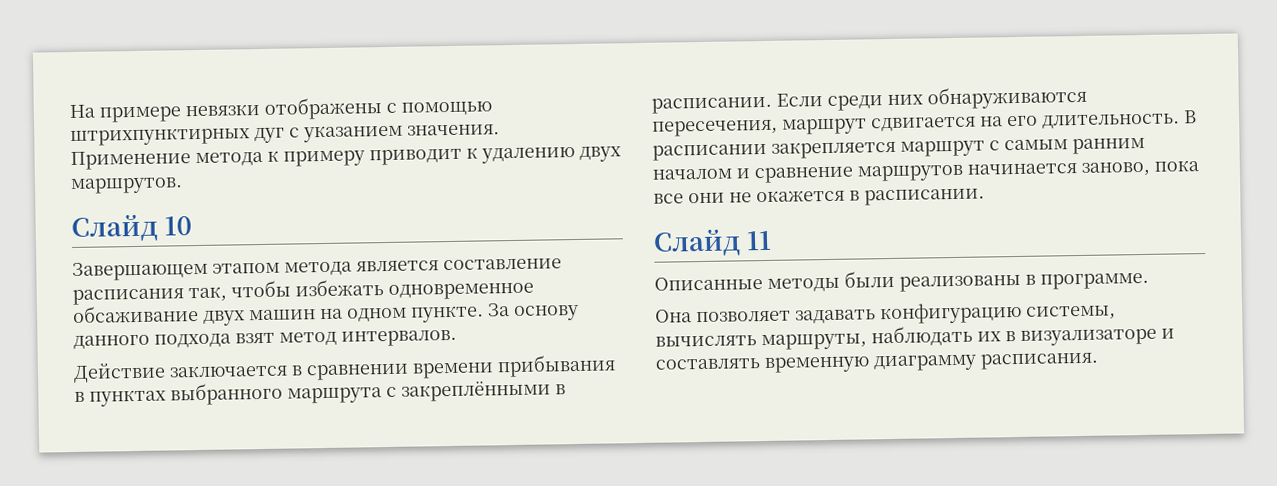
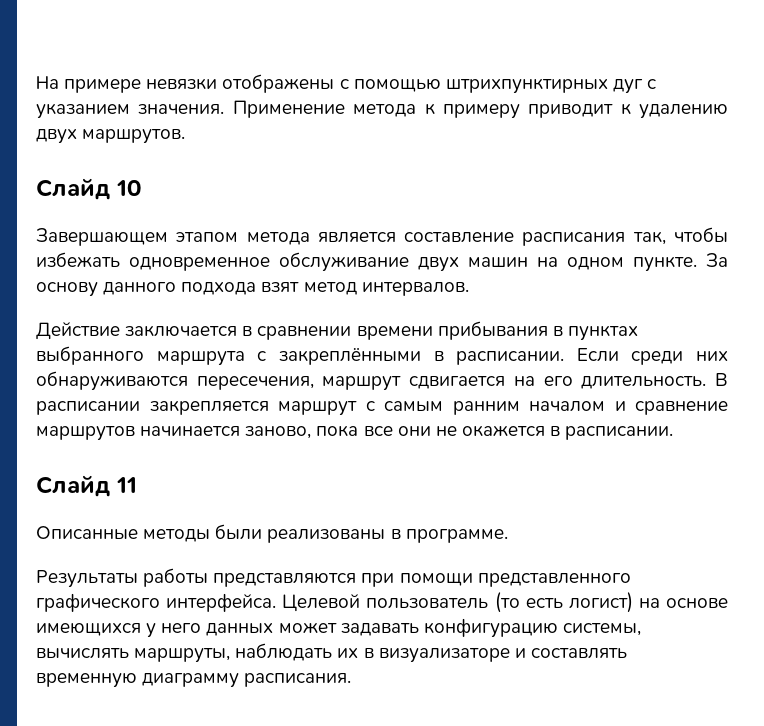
[72,305,199,323] обсаживание -> [279,252,409,272] обслуживание
[655,309,791,323] Она позволяет -> [36,568,631,588] [36,592,728,613] [36,622,337,638] Результаты работы представляются при помощи представленного графического интерфейса. Целевой пользователь (то есть логист) на основе имеющихся у него данных может

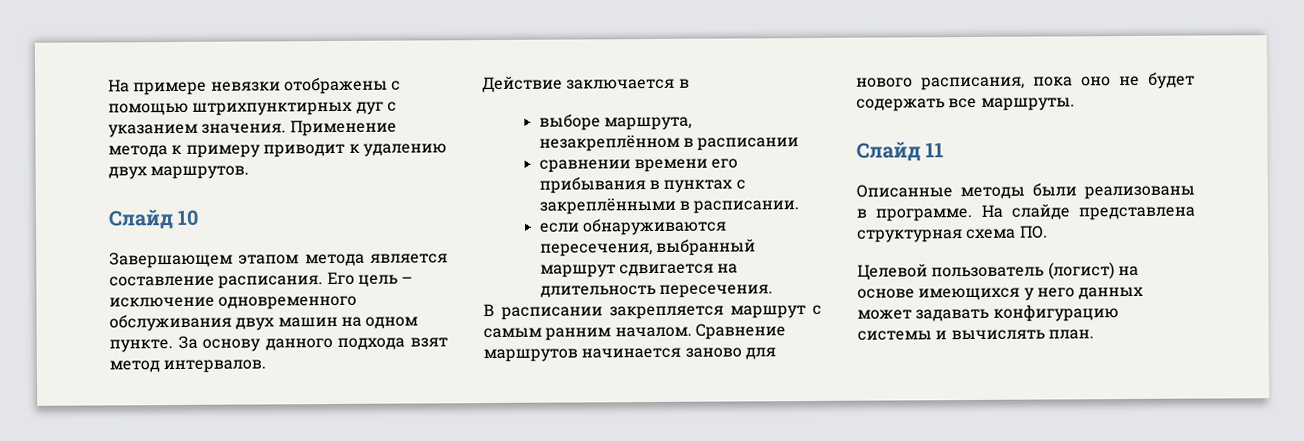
[522,227,728,246] [36,252,409,272] расписания так, чтобы избежать одновременное обслуживание -> [218,271,414,289] [109,295,358,310] [109,313,232,332] расписания. Его цель – исключение одновременного обслуживания
(253, 331) none -> [538,113,693,131] [538,134,800,152] // выборе маршрута, незакреплённом в расписании //
(433, 333) none -> [711,158,739,169] его
[36,346,245,366] выбранного маршрута -> (734, 186) none
[576,348,728,365] Если среди них -> [539,222,580,233] // если
(314, 383) none -> [656,238,757,256] выбранный
[543,376,707,389] его длительность. -> [539,284,774,298] длительность пересечения. //
[529,401,728,415] [36,425,674,441] началом и сравнение маршрутов начинается заново, пока все они не окажется в расписании. -> [614,323,786,340] [483,347,776,363] [856,71,1195,91] [856,97,1075,112] началом. Сравнение маршрутов начинается заново для нового расписания, пока оно не будет содержать все маршруты.
[36,568,631,588] [36,592,633,613] // Результаты работы представляются при помощи представленного графического интерфейса. Целевой пользователь (то есть логист) -> [980,203,1196,221] [857,225,1048,243] [857,262,1115,280] На слайде представлена структурная схема ПО. // Целевой пользователь (логист)
[562,623,641,636] [36,643,627,663] [36,673,352,688] системы, вычислять маршруты, наблюдать их в визуализаторе и составлять временную диаграмму расписания. -> [857,329,1094,341] системы и вычислять план.

